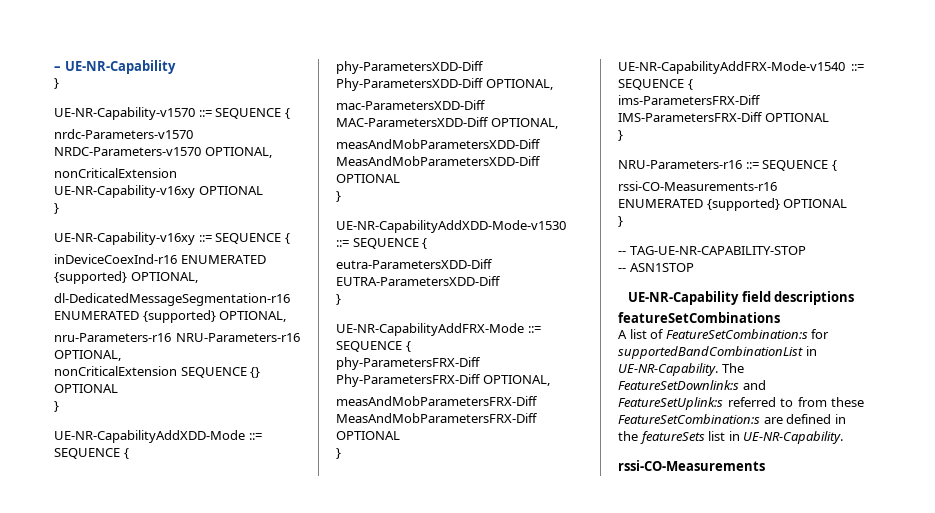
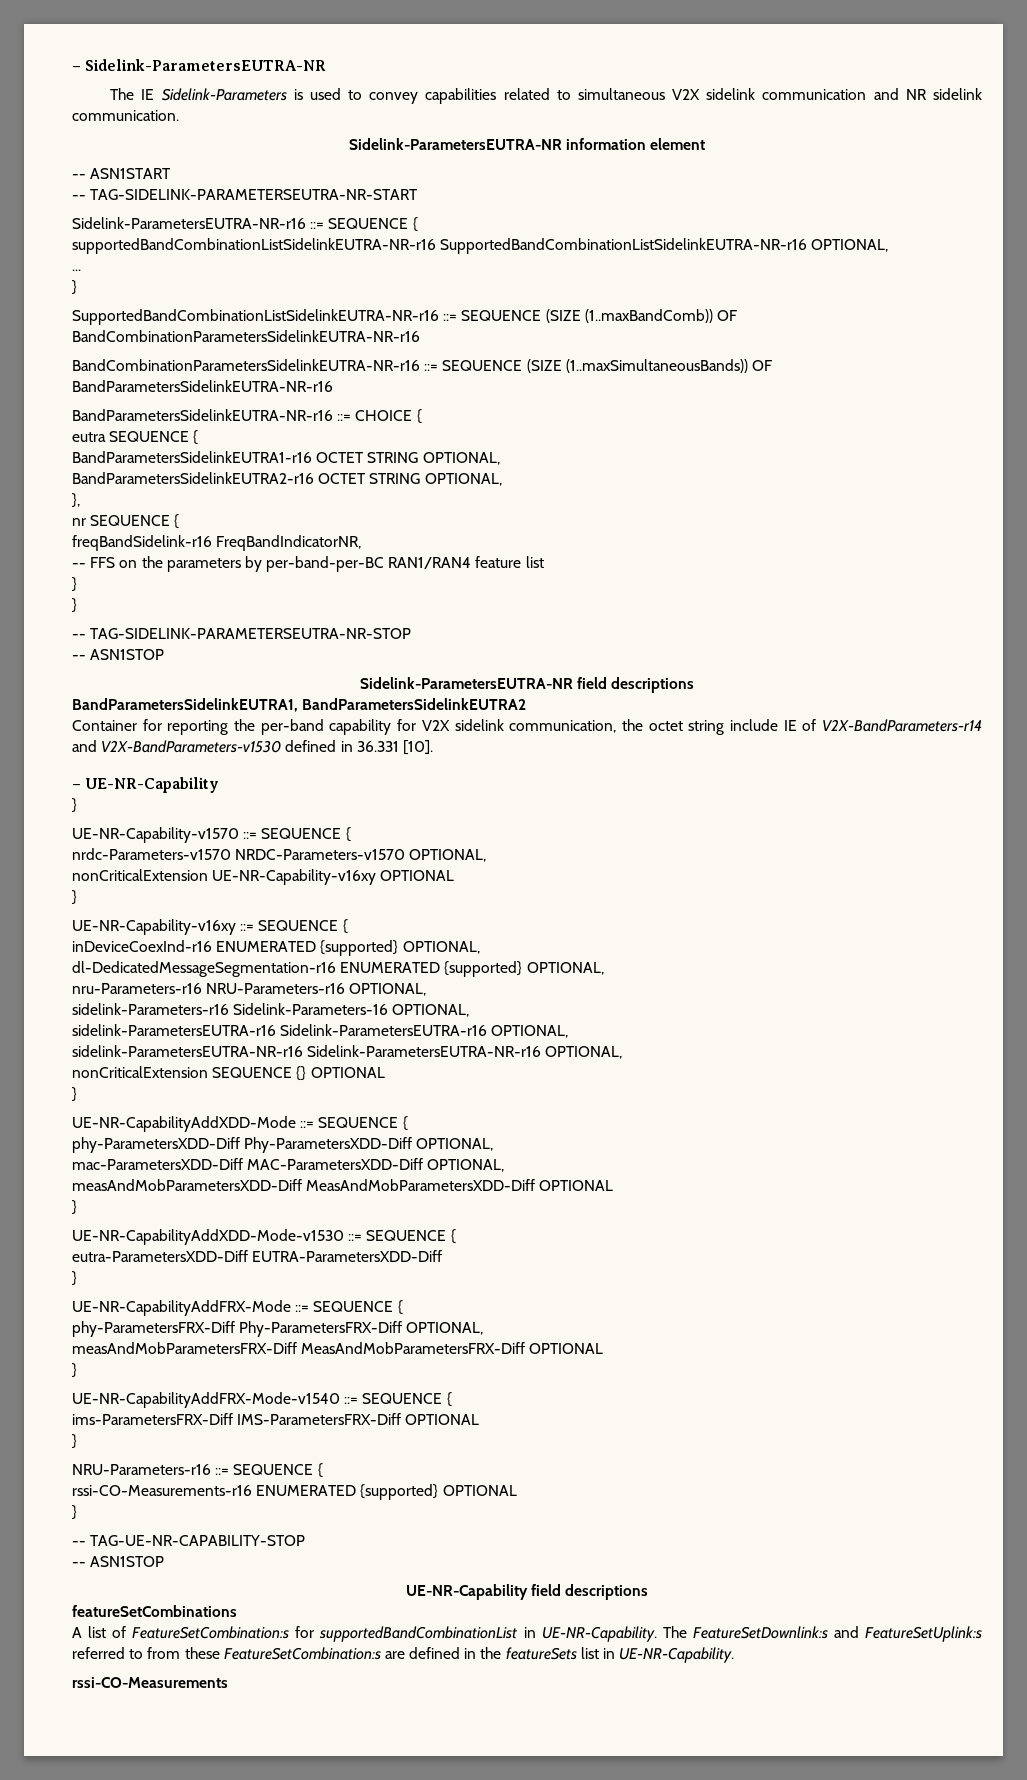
[54,66,61,71] – -> [72,59,327,71] [110,88,982,104] [72,110,179,121] [348,138,706,150] [72,168,172,179] [72,189,419,200] [72,217,418,232] [72,238,889,254] [72,269,81,271] [72,280,77,295] [72,309,737,325] [72,330,420,342] [72,359,772,373] [72,380,333,392] [72,409,422,424] [72,430,199,445] [72,451,500,465] [72,472,502,486] [72,493,80,508] [72,514,180,529] [72,535,362,551] [72,556,544,572] [72,577,77,592] [72,598,77,613] [72,628,412,639] [72,649,165,660] [359,677,695,693] [72,698,527,712] [72,719,982,735] [72,740,433,755] [72,784,81,789] – Sidelink-ParametersEUTRA-NR // The IE Sidelink-Parameters is used to convey capabilities related to simultaneous V2X sidelink communication and NR sidelink communication. // Sidelink-ParametersEUTRA-NR information element // -- ASN1START // -- TAG-SIDELINK-PARAMETERSEUTRA-NR-START // Sidelink-ParametersEUTRA-NR-r16 ::= SEQUENCE { // supportedBandCombinationListSidelinkEUTRA-NR-r16 SupportedBandCombinationListSidelinkEUTRA-NR-r16 OPTIONAL, // ... // } // SupportedBandCombinationListSidelinkEUTRA-NR-r16 ::= SEQUENCE (SIZE (1..maxBandComb)) OF BandCombinationParametersSidelinkEUTRA-NR-r16 // BandCombinationParametersSidelinkEUTRA-NR-r16 ::= SEQUENCE (SIZE (1..maxSimultaneousBands)) OF BandParametersSidelinkEUTRA-NR-r16 // BandParametersSidelinkEUTRA-NR-r16 ::= CHOICE { // eutra SEQUENCE { // BandParametersSidelinkEUTRA1-r16 OCTET STRING OPTIONAL, // BandParametersSidelinkEUTRA2-r16 OCTET STRING OPTIONAL, // }, // nr SEQUENCE { // freqBandSidelink-r16 FreqBandIndicatorNR, // -- FFS on the parameters by per-band-per-BC RAN1/RAN4 feature list // } // } // -- TAG-SIDELINK-PARAMETERSEUTRA-NR-STOP // -- ASN1STOP // Sidelink-ParametersEUTRA-NR field descriptions // BandParametersSidelinkEUTRA1, BandParametersSidelinkEUTRA2 // Container for reporting the per-band capability for V2X sidelink communication, the octet string include IE of V2X-BandParameters-r14 and V2X-BandParameters-v1530 defined in 36.331 [10]. // –
(121, 355) none -> [72,1003,470,1017] [72,1024,569,1038] [72,1045,623,1059] // sidelink-Parameters-r16 Sidelink-Parameters-16 OPTIONAL, // sidelink-ParametersEUTRA-r16 Sidelink-ParametersEUTRA-r16 OPTIONAL, // sidelink-ParametersEUTRA-NR-r16 Sidelink-ParametersEUTRA-NR-r16 OPTIONAL,

